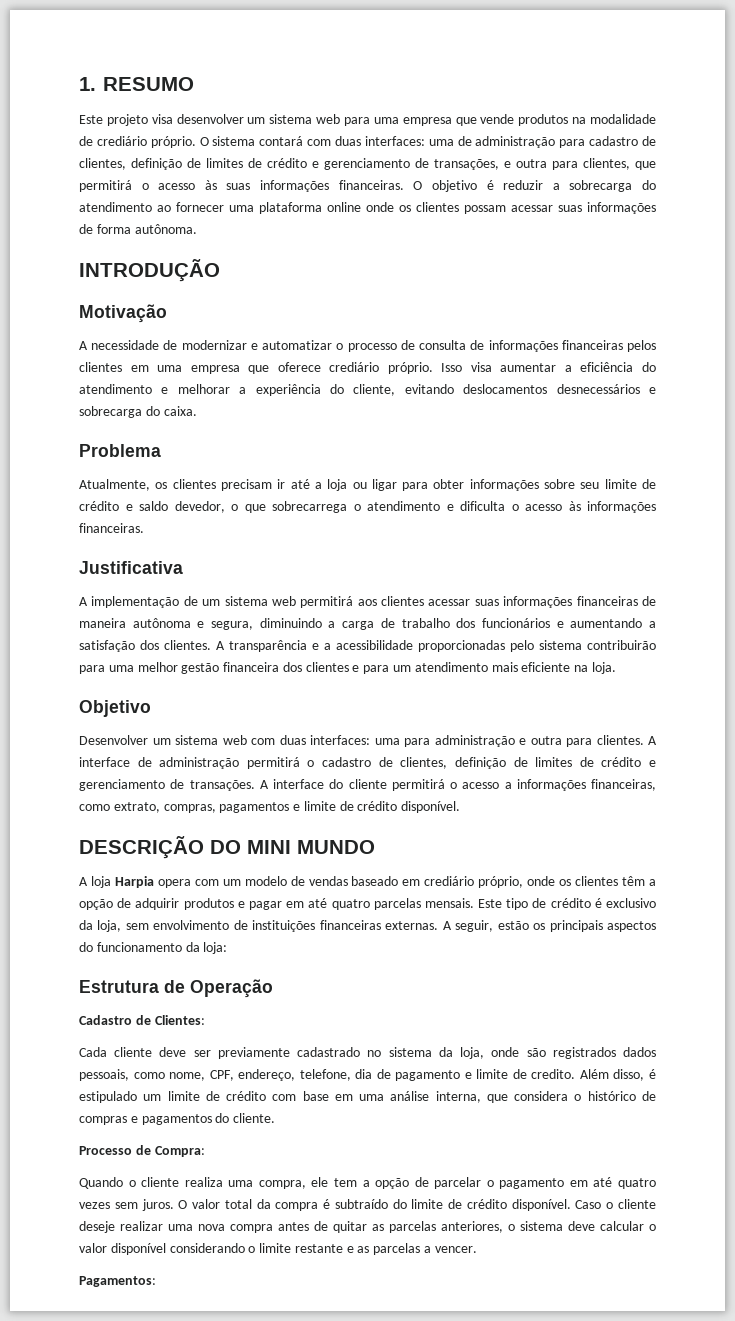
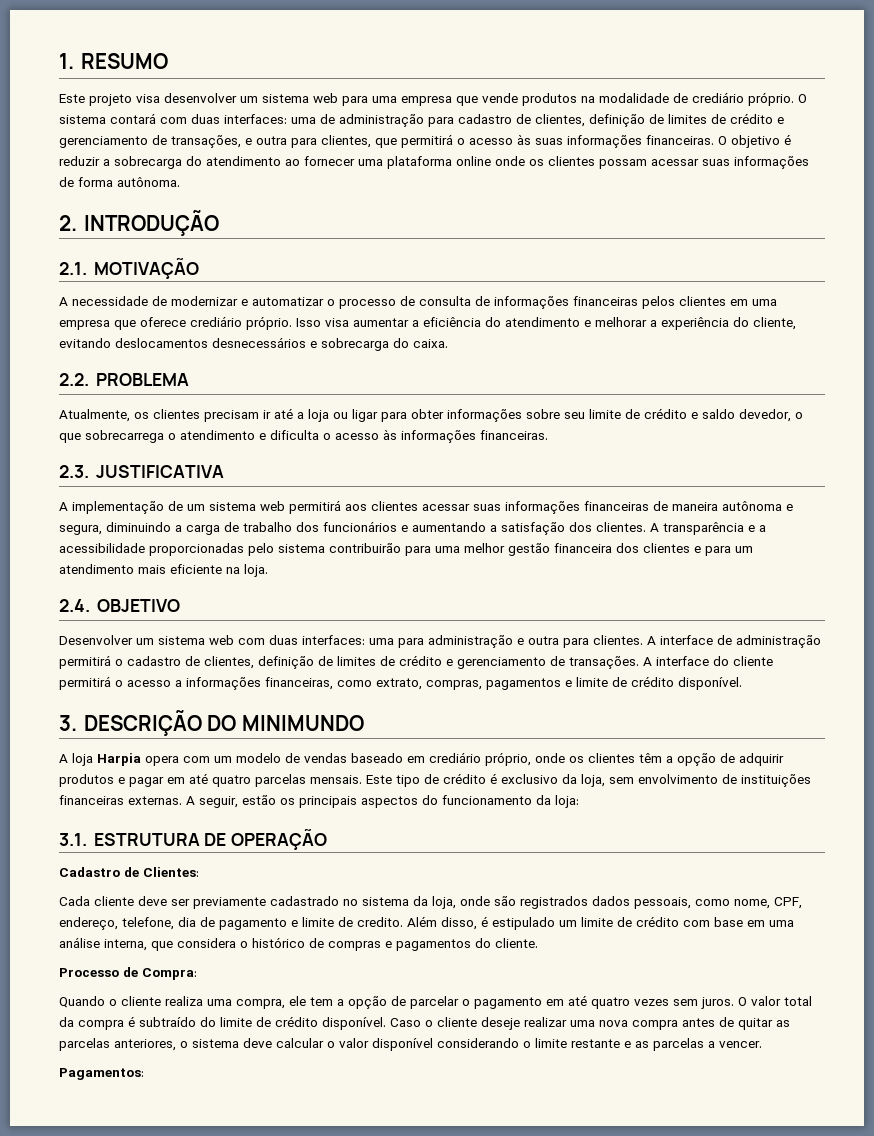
(197, 229) none -> [59,215,77,231] 2.
[79,304,167,323] Motivação -> [59,257,199,279] 2.1. MOTIVAÇÃO
[79,444,161,457] Problema -> [59,373,189,386] 2.2. PROBLEMA
[79,561,183,574] Justificativa -> [59,465,224,478] 2.3. JUSTIFICATIVA
[79,700,151,717] Objetivo -> [59,599,180,612] 2.4. OBJETIVO
(461, 807) none -> [59,715,77,731] 3.
[247,840,375,854] MINI MUNDO -> [241,715,364,731] MINIMUNDO
[79,979,273,998] Estrutura de Operação -> [59,828,328,850] 3.1. ESTRUTURA DE OPERAÇÃO

